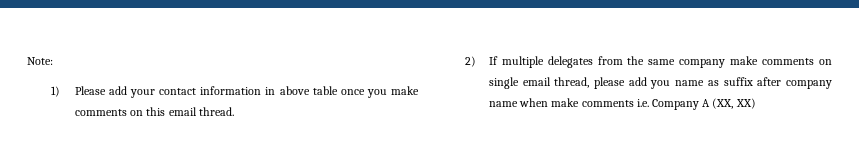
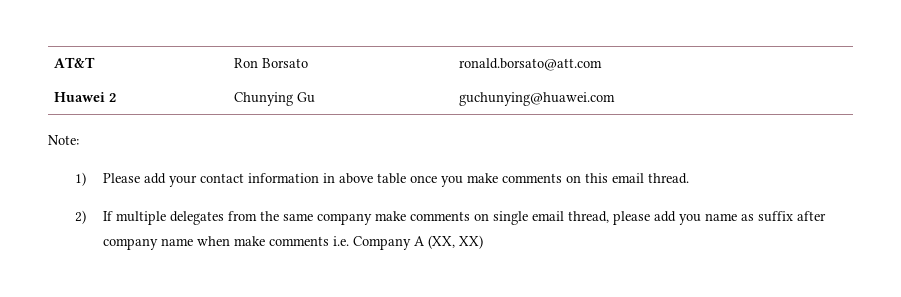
(27, 61) none -> [53,57,95,68] [233,58,308,68] [458,58,602,71] [53,92,116,102] [233,92,315,106] [458,92,615,106] AT&T | Ron Borsato | ronald.borsato@att.com // Huawei 2 | Chunying Gu | guchunying@huawei.com //

